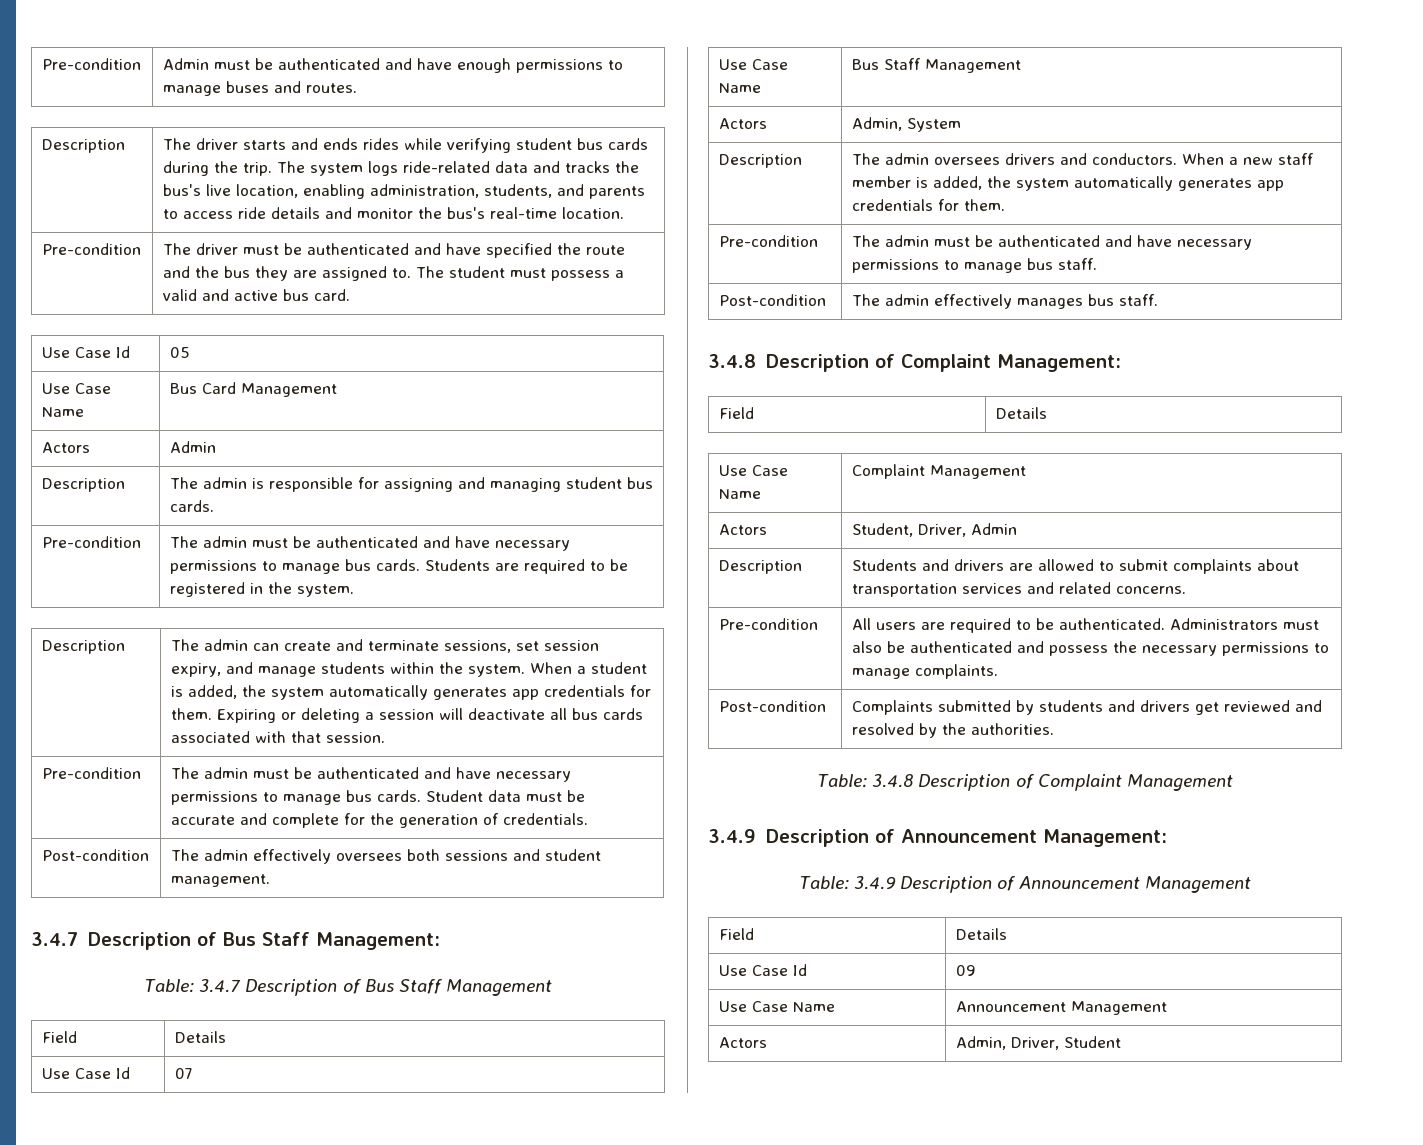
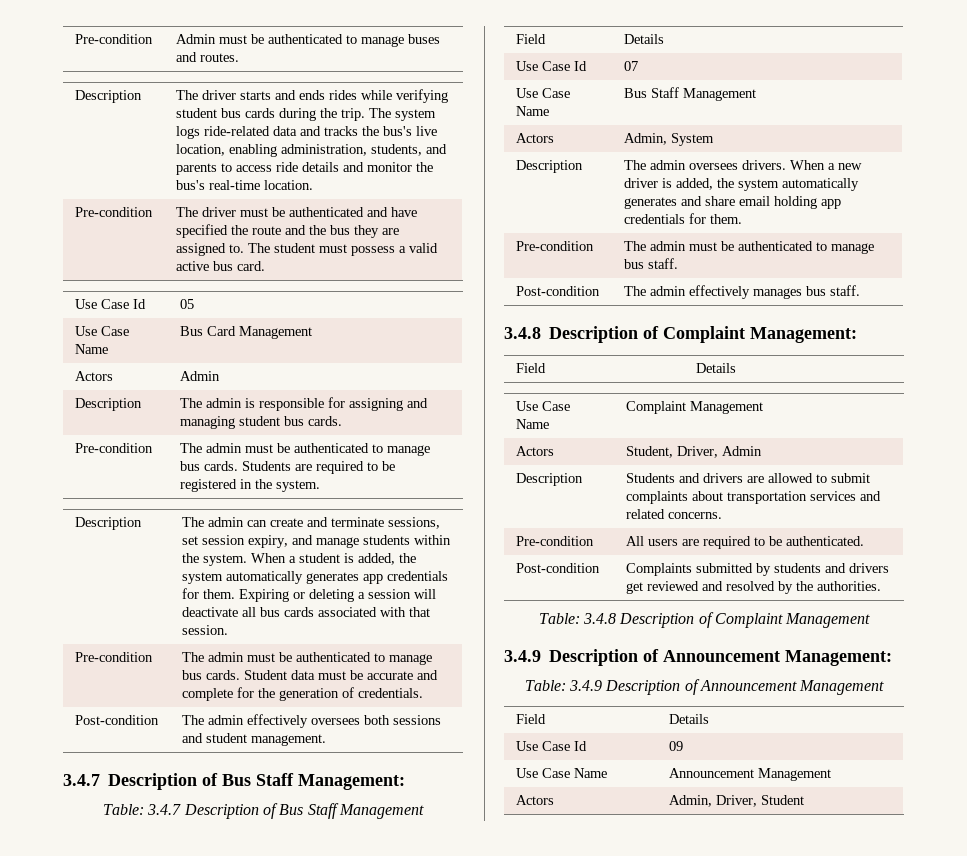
[384,58,603,73] and have enough permissions -> (343, 39) none
[201,289,229,301] and -> (438, 248) none
[422,536,570,551] [169,560,257,574] and have necessary permissions -> (369, 448) none
[423,767,571,782] [170,791,258,805] and have necessary permissions -> (371, 657) none
[1004,153,1177,165] drivers and conductors. -> [741,160,786,170] drivers.
[1277,153,1314,165] [851,176,1252,191] staff member is added, the system automatically generates -> [623,178,859,191] [623,196,817,209] driver is added, the system automatically generates and share email holding
[1104,235,1252,250] [851,259,939,273] and have necessary permissions -> (813, 246) none
[1169,618,1319,630] [851,641,1329,656] [851,664,998,679] Administrators must also be authenticated and possess the necessary permissions to manage complaints. -> (864, 541) none

